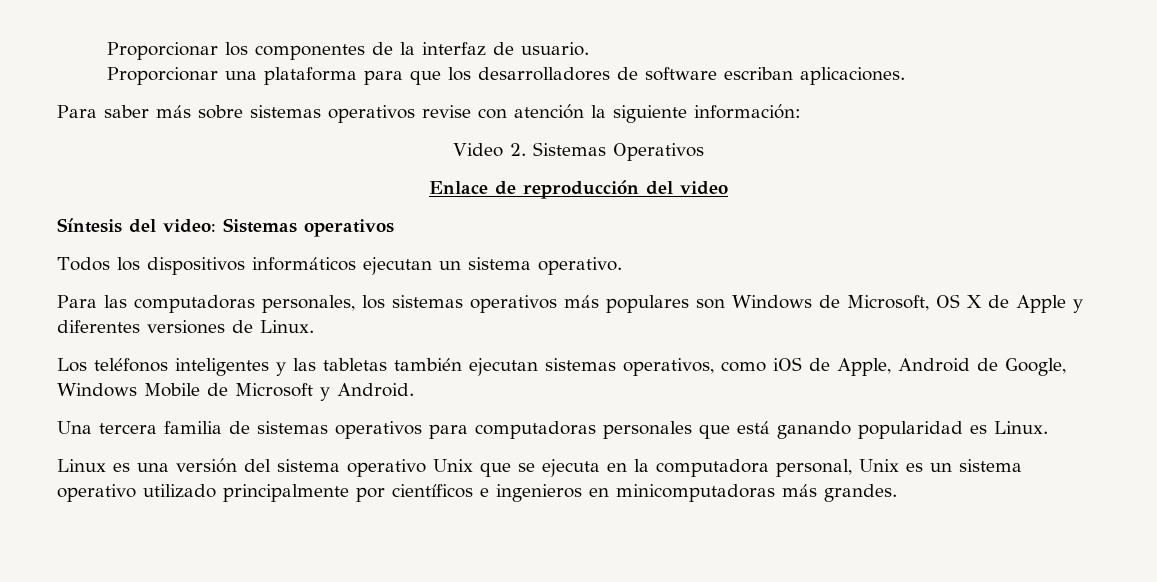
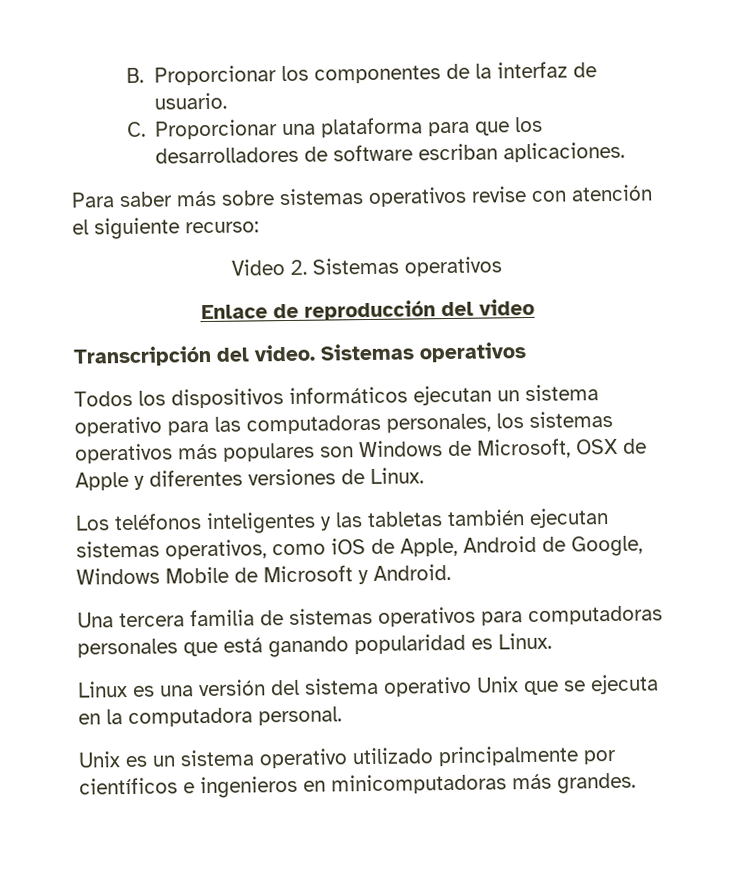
(107, 51) none -> [126,67,145,83] B.
(590, 49) none -> [127,121,147,137] C.
[591,104,801,123] la siguiente información: -> [72,217,259,240] el siguiente recurso:
[612,143,704,161] Operativos -> [404,256,502,277] operativos
[57,218,216,233] Síntesis del video: -> [73,344,316,367] Transcripción del video.
[537,257,622,275] [57,295,97,308] operativo. // Para -> [74,416,209,437] operativo para
[936,294,982,308] OS X -> [576,438,618,455] OSX
[776,459,852,477] personal, -> [258,706,342,726] personal. //

